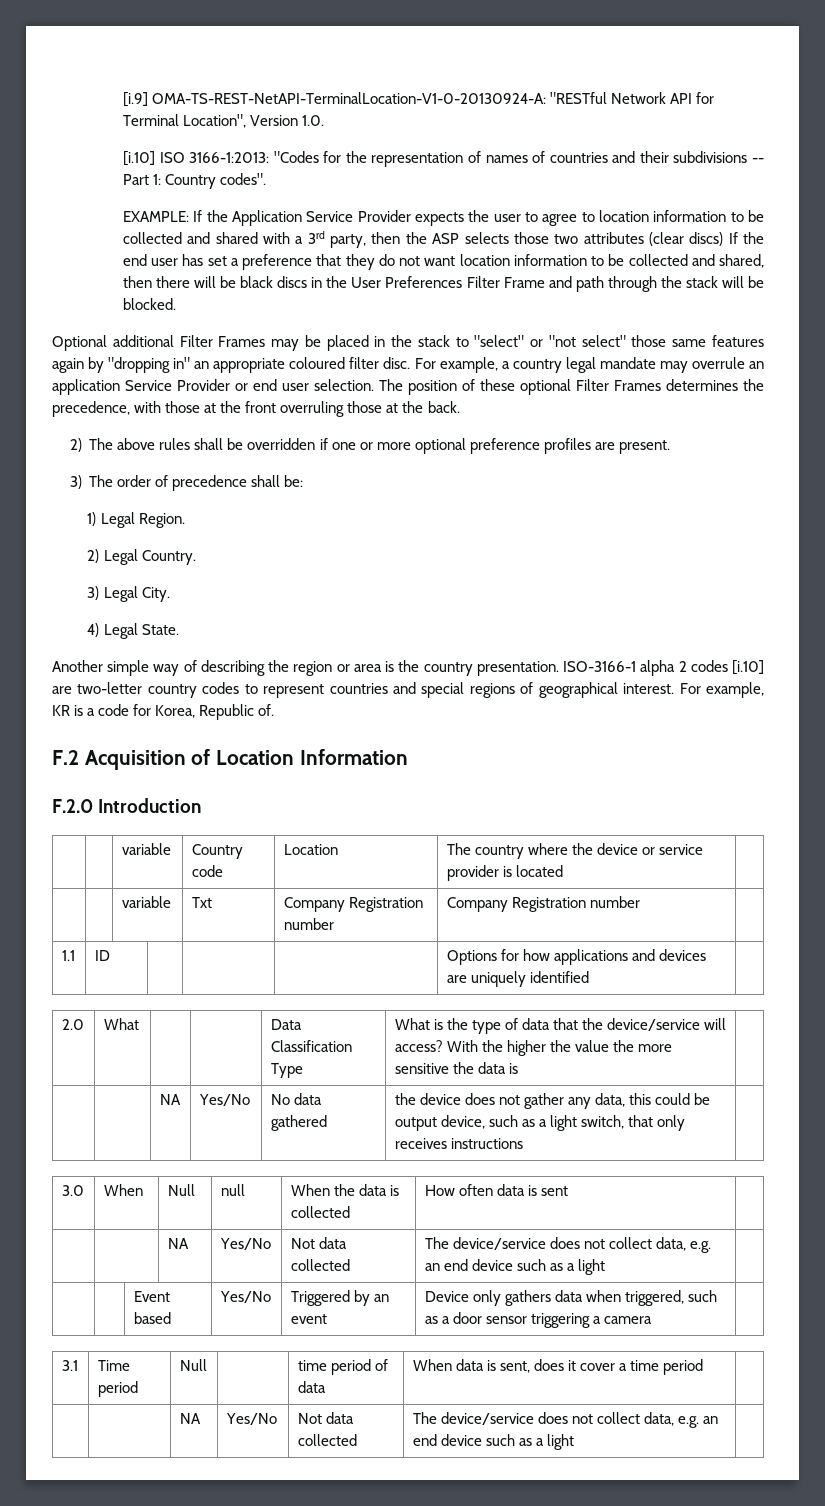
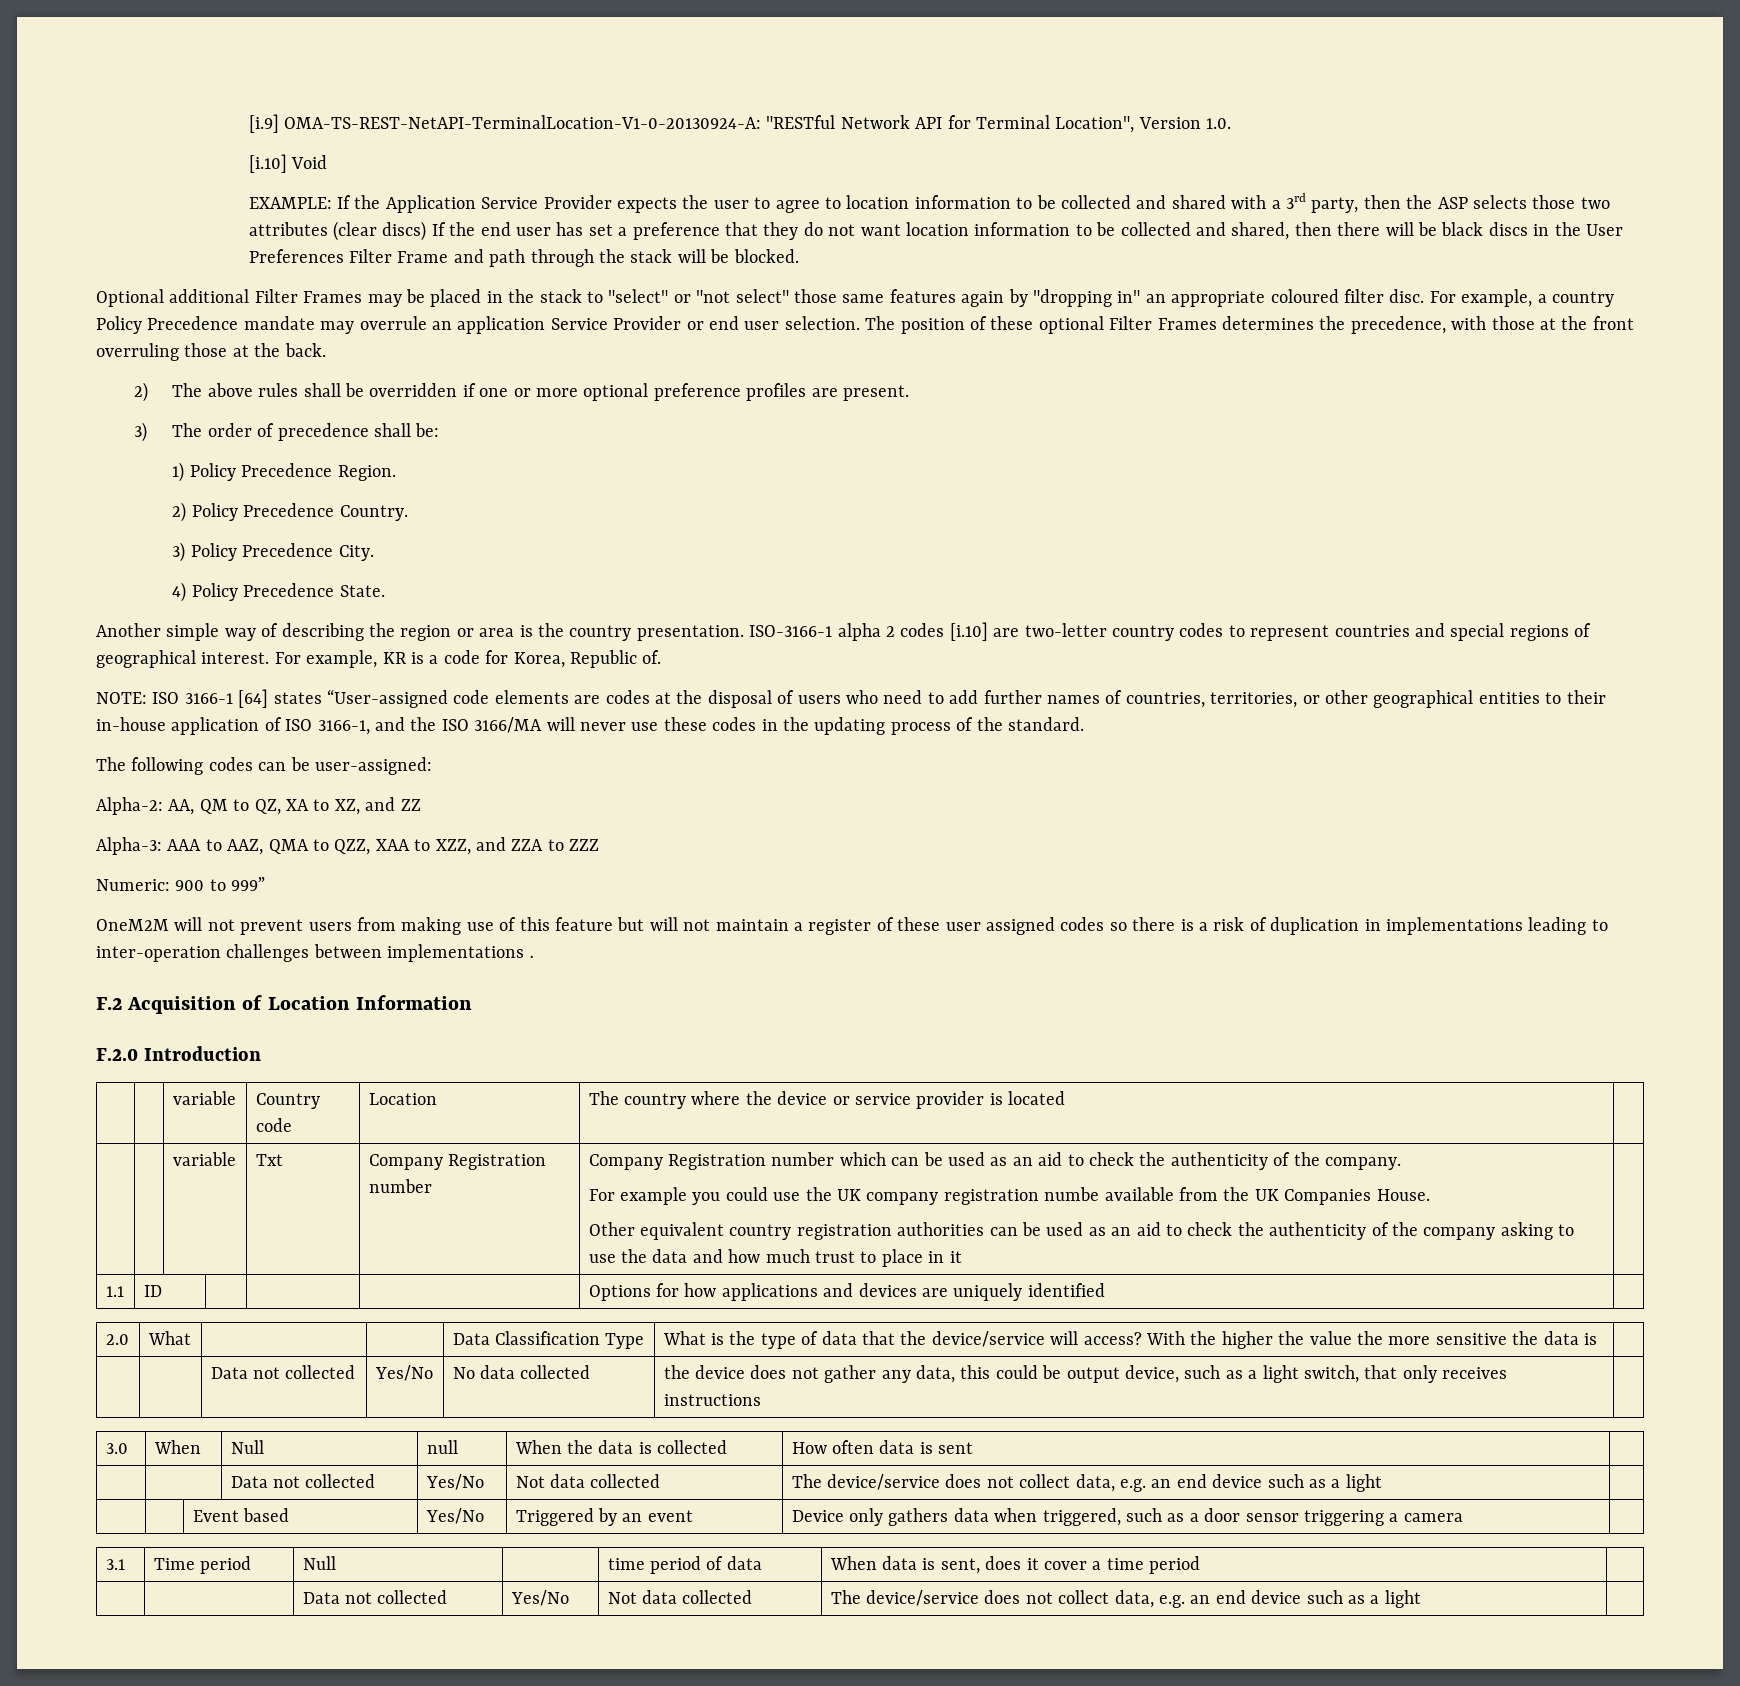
[159,151,764,167] [122,173,267,189] ISO 3166-1:2013: "Codes for the representation of names of countries and their subdivisions -- Part 1: Country codes". -> [291,155,328,169] Void
[565,357,596,373] legal -> [96,316,239,334] Policy Precedence
[100,512,135,528] Legal -> [189,463,333,481] Policy Precedence
[103,549,138,565] Legal -> [191,503,335,521] Policy Precedence
[103,586,138,602] Legal -> [190,543,334,561] Policy Precedence
[103,623,138,639] Legal -> [191,583,335,601] Policy Precedence
(275, 710) none -> [96,689,1606,708] [96,717,1084,735] [96,757,432,775] [96,797,421,815] [96,837,600,855] [96,877,266,891] [96,917,1608,935] [96,944,534,962] // NOTE: ISO 3166-1 [64] states “User-assigned code elements are codes at the disposal of users who need to add further names of countries, territories, or other geographical entities to their in-house application of ISO 3166-1, and the ISO 3166/MA will never use these codes in the updating process of the standard. // The following codes can be user-assigned: // Alpha-2: AA, QM to QZ, XA to XZ, and ZZ // Alpha-3: AAA to AAZ, QMA to QZZ, XAA to XZZ, and ZZA to ZZZ // Numeric: 900 to 999” // OneM2M will not prevent users from making use of this feature but will not maintain a register of these user assigned codes so there is a risk of duplication in implementations leading to inter-operation challenges between implementations .
(640, 902) none -> [839,1152,1402,1170] [588,1187,1430,1205] [588,1222,1575,1240] [588,1249,962,1267] which can be used as an aid to check the authenticity of the company. // For example you could use the UK company registration numbe available from the UK Companies House. // Other equivalent country registration authorities can be used as an aid to check the authenticity of the company asking to use the data and how much trust to place in it
[159,1094,181,1105] NA -> [210,1365,356,1379] Data not collected
[270,1115,327,1131] gathered -> [520,1365,591,1379] collected
[167,1238,189,1249] NA -> [230,1474,376,1488] Data not collected
[179,1413,201,1424] NA -> [302,1590,448,1604] Data not collected

